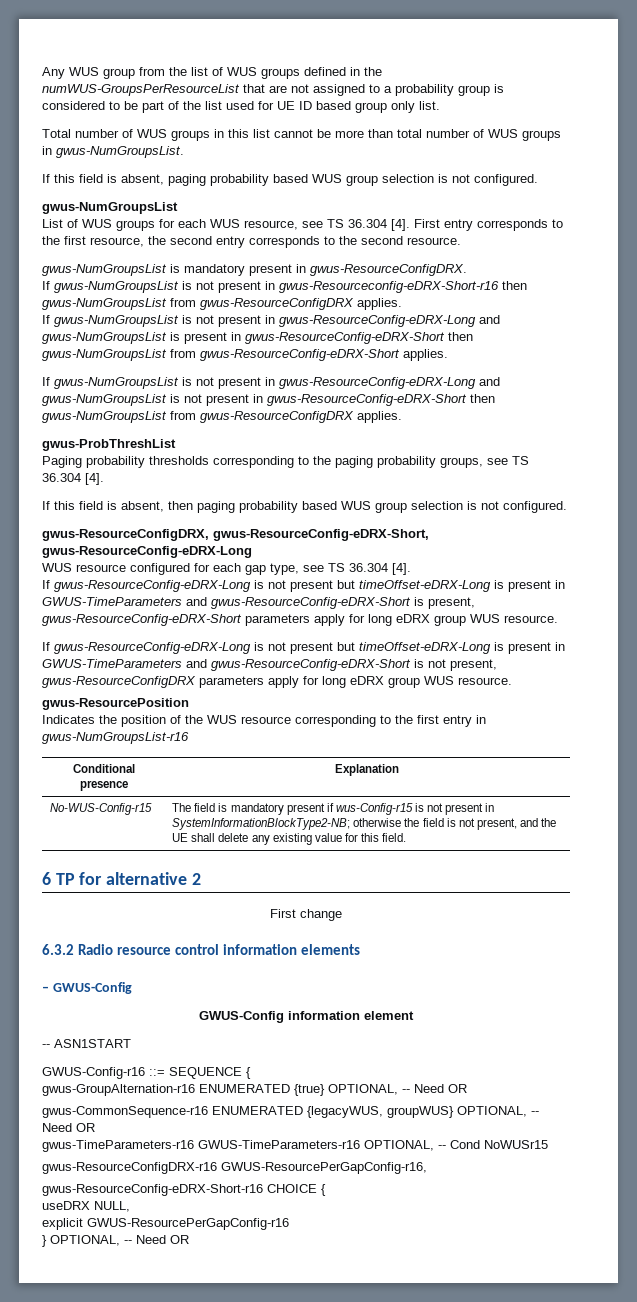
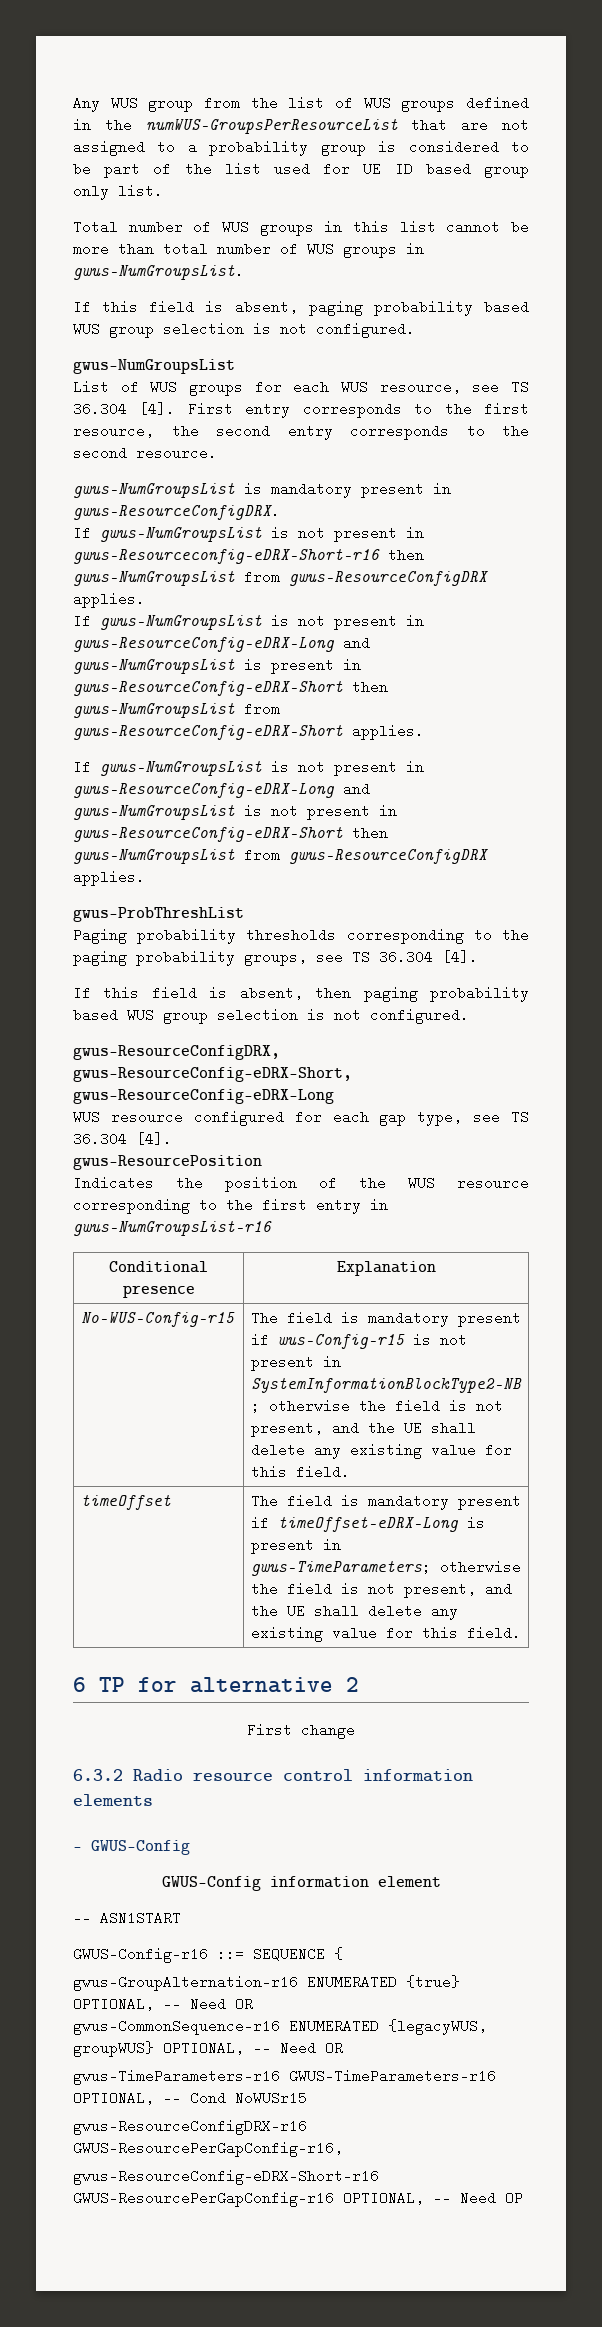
[42,580,565,592] [42,597,475,609] [42,614,558,626] [42,642,565,654] [42,659,497,671] [42,676,512,688] // If gwus-ResourceConfig-eDRX-Long is not present but timeOffset-eDRX-Long is present in GWUS-TimeParameters and gwus-ResourceConfig-eDRX-Short is present, gwus-ResourceConfig-eDRX-Short parameters apply for long eDRX group WUS resource. // If gwus-ResourceConfig-eDRX-Long is not present but timeOffset-eDRX-Long is present in GWUS-TimeParameters and gwus-ResourceConfig-eDRX-Short is not present, gwus-ResourceConfigDRX parameters apply for long eDRX group WUS resource. -> (172, 1139) none
(407, 837) none -> [80,1495,171,1510] [250,1494,521,1510] [250,1516,485,1532] [250,1538,341,1554] [250,1560,521,1576] [250,1582,512,1598] [250,1604,458,1620] [250,1626,521,1642] // timeOffset | The field is mandatory present if timeOffset-eDRX-Long is present in gwus-TimeParameters; otherwise the field is not present, and the UE shall delete any existing value for this field.
[267,1184,326,1196] [42,1201,130,1212] [42,1218,83,1230] CHOICE { // useDRX NULL, // explicit -> (379, 2177) none
[42,1235,189,1247] // } OPTIONAL, -- Need OR -> [343,2191,523,2205] OPTIONAL, -- Need OP

